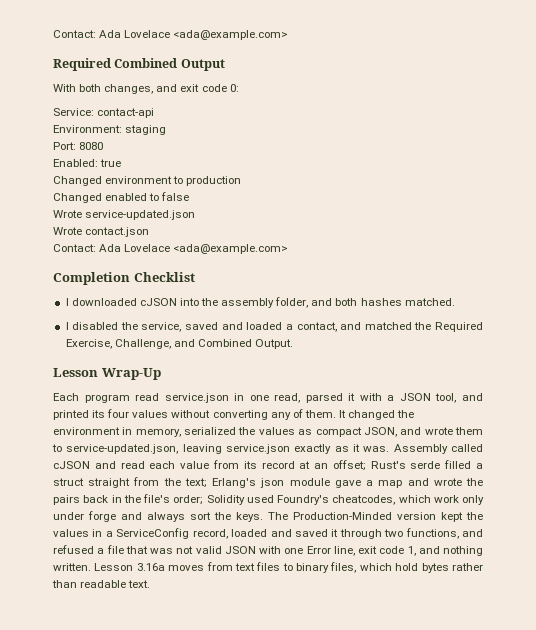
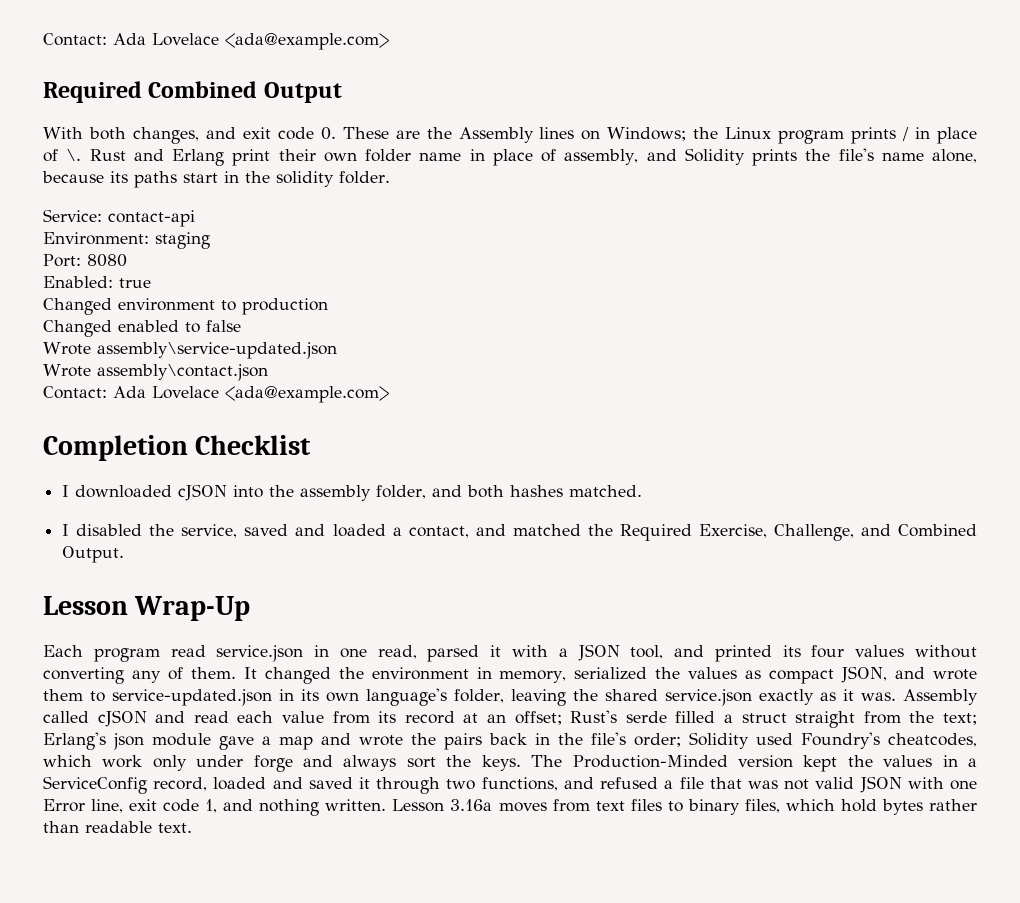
[229,84,239,92] 0: -> [320,127,978,144] [43,148,978,166] [42,171,390,188] 0. These are the Assembly lines on Windows; the Linux program prints / in place of \. Rust and Erlang print their own folder name in place of assembly, and Solidity prints the file's name alone, because its paths start in the solidity folder.
[85,210,196,220] [53,227,150,237] service-updated.json // Wrote contact.json -> [96,342,337,359] [43,364,268,381] assembly\service-updated.json // Wrote assembly\contact.json
[66,444,222,454] service-updated.json, leaving -> [112,688,658,706] service-updated.json in its own language's folder, leaving the shared

